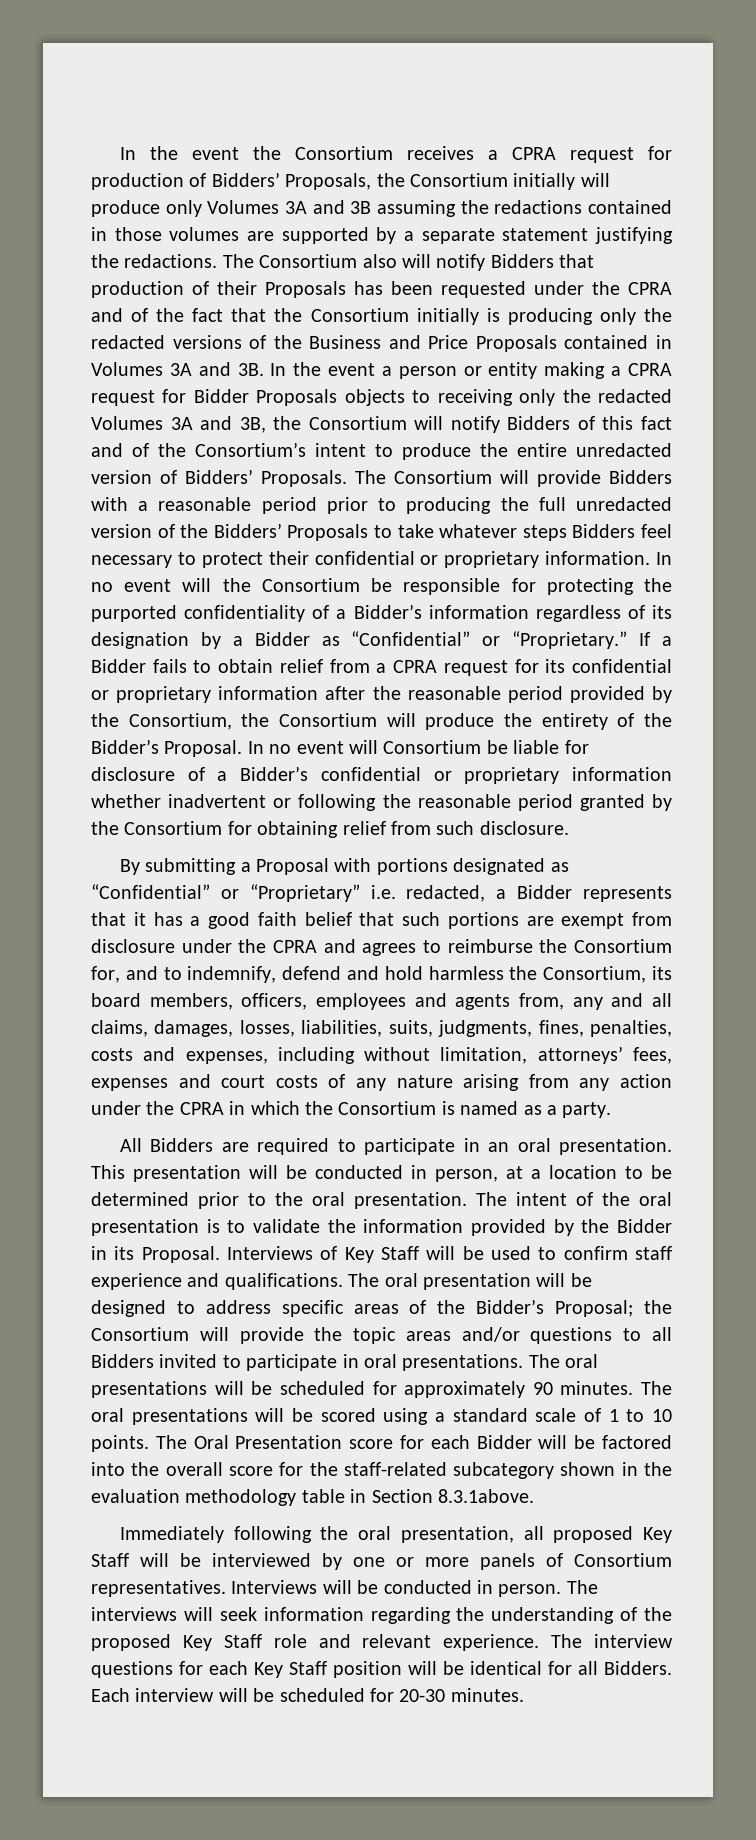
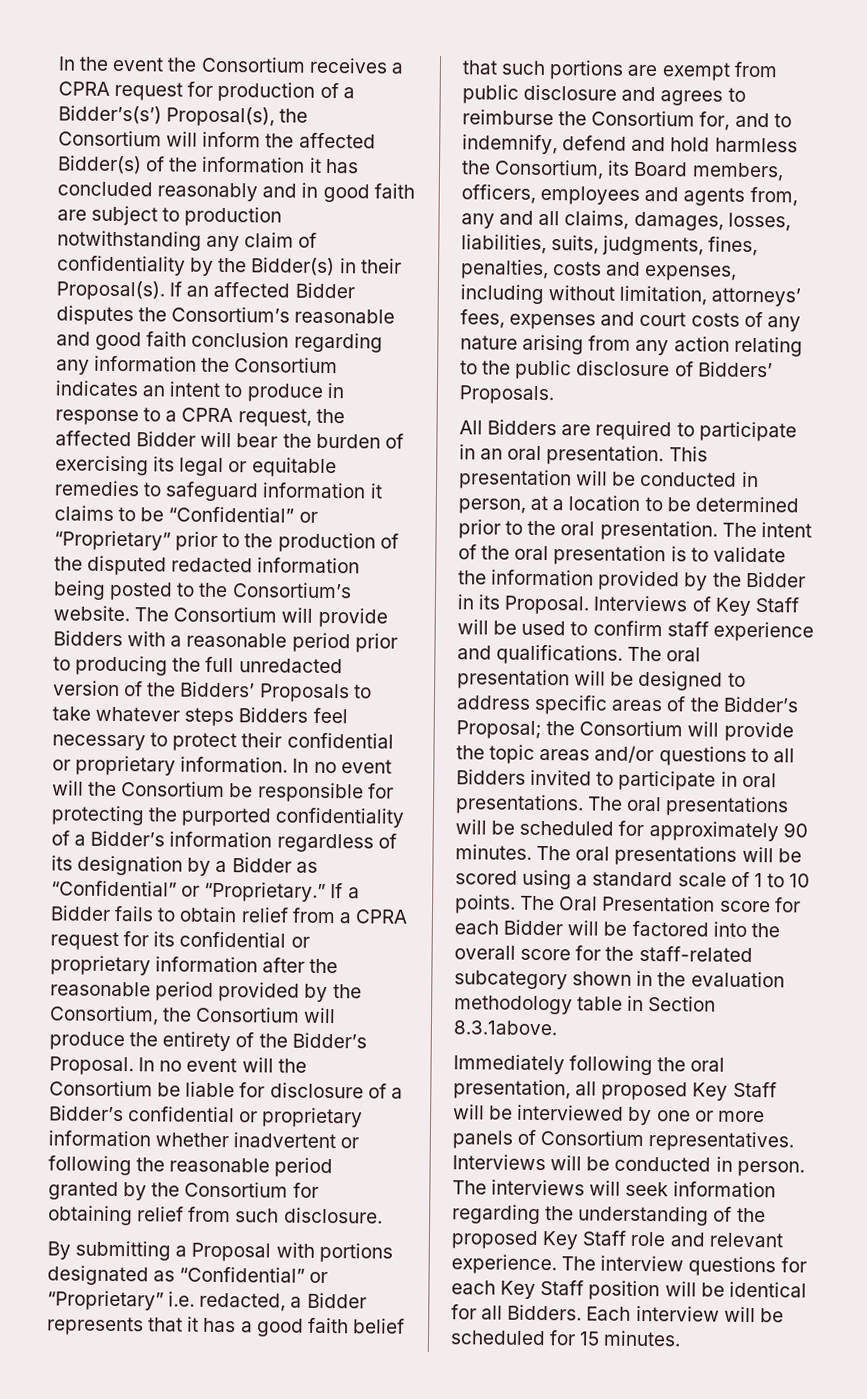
[211,172,610,190] [91,200,672,217] [91,227,673,244] [91,254,595,271] [91,281,672,298] [91,308,673,325] [91,335,672,352] [91,362,672,379] [91,389,672,406] [91,416,672,433] [91,442,672,460] [91,469,347,487] Bidders’ Proposals, the Consortium initially will produce only Volumes 3A and 3B assuming the redactions contained in those volumes are supported by a separate statement justifying the redactions. The Consortium also will notify Bidders that production of their Proposals has been requested under the CPRA and of the fact that the Consortium initially is producing only the redacted versions of the Business and Price Proposals contained in Volumes 3A and 3B. In the event a person or entity making a CPRA request for Bidder Proposals objects to receiving only the redacted Volumes 3A and 3B, the Consortium will notify Bidders of this fact and of the Consortium’s intent to produce the entire unredacted version of Bidders’ Proposals. -> [342,87,355,99] [58,105,309,127] [58,130,376,149] [57,155,359,175] [57,181,415,203] [57,205,283,227] [57,230,318,252] [56,255,402,277] [56,280,355,301] [56,305,396,326] [56,331,383,353] [56,355,339,375] [55,380,344,402] [55,407,345,427] [55,430,404,449] [55,455,337,478] [54,480,383,502] [54,505,318,523] [54,530,399,553] [54,555,361,576] [53,580,352,601] [53,605,130,622] a Bidder’s(s’) Proposal(s), the Consortium will inform the affected Bidder(s) of the information it has concluded reasonably and in good faith are subject to production notwithstanding any claim of confidentiality by the Bidder(s) in their Proposal(s). If an affected Bidder disputes the Consortium’s reasonable and good faith conclusion regarding any information the Consortium indicates an intent to produce in response to a CPRA request, the affected Bidder will bear the burden of exercising its legal or equitable remedies to safeguard information it claims to be “Confidential” or “Proprietary” prior to the production of the disputed redacted information being posted to the Consortium’s website.
(378, 747) none -> [277,1058,307,1073] the
[91,939,317,953] disclosure under the CPRA -> [462,84,618,104] public disclosure
[91,993,141,1007] board -> [633,161,689,177] Board
[91,1101,612,1118] under the CPRA in which the Consortium is named as a party. -> [733,336,803,357] [460,359,773,380] [459,385,554,405] relating to the public disclosure of Bidders’ Proposals.
[399,1689,446,1702] 20-30 -> [579,1331,601,1346] 15

